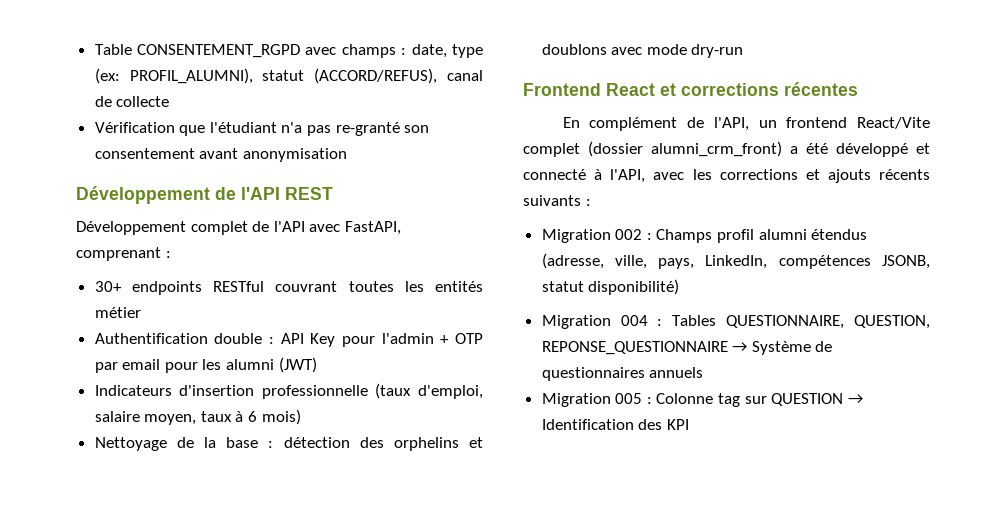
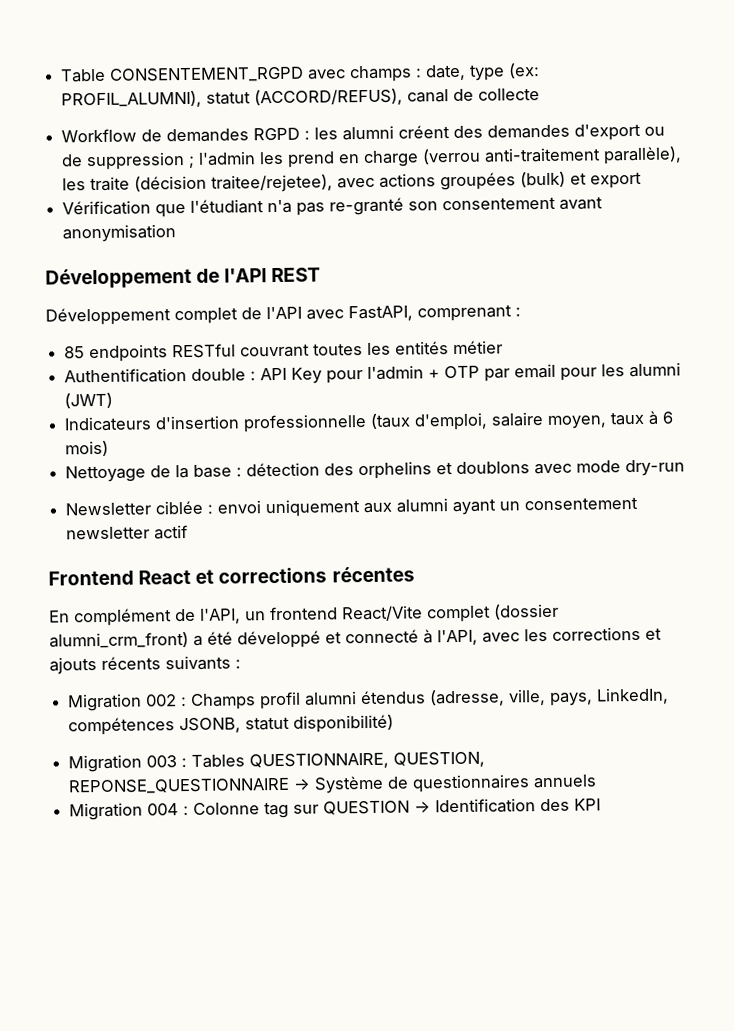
(170, 101) none -> [61,123,666,143] [61,146,683,171] [62,171,643,193] // Workflow de demandes RGPD : les alumni créent des demandes d'export ou de suppression ; l'admin les prend en charge (verrou anti-traitement parallèle), les traite (décision traitee/rejetee), avec actions groupées (bulk) et export
[94,281,122,292] 30+ -> [64,346,86,359] 85
(744, 51) none -> [65,496,639,518] [66,524,189,540] // Newsletter ciblée : envoi uniquement aux alumni ayant un consentement newsletter actif
[620,315,648,326] 004 -> [146,755,178,768] 003
[615,393,643,404] 005 -> [147,803,180,816] 004

